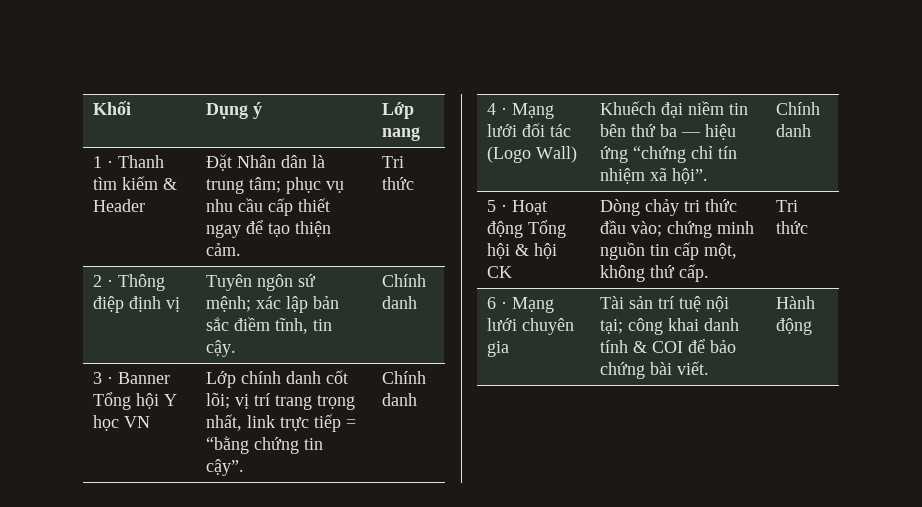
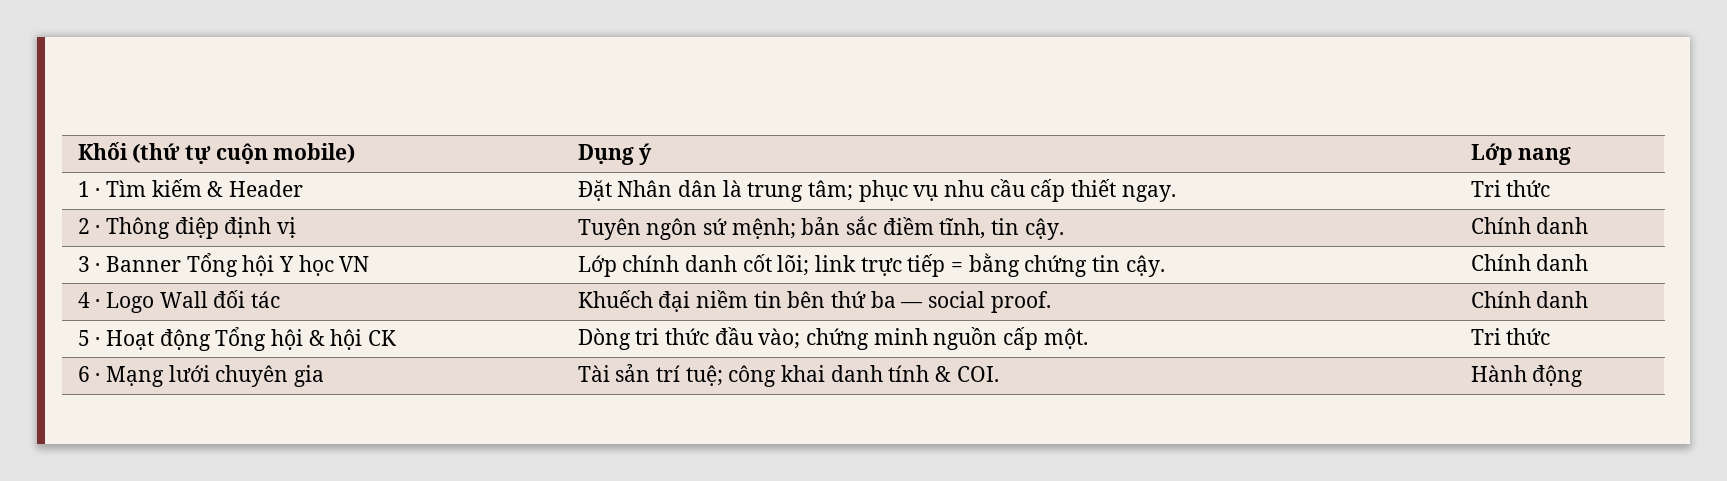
(132, 108) none -> [132,143,356,164] (thứ tự cuộn mobile)
[118,155,165,168] [93,177,118,190] Thanh tìm -> [105,180,146,197] Tìm
[206,220,332,238] [206,243,242,256] ngay để tạo thiện cảm. -> [1121,185,1176,202] ngay.
[256,296,309,313] xác lập -> (796, 228) none
[235,393,356,410] [206,414,243,431] vị trí trang trọng nhất, -> (810, 265) none
[206,436,250,454] “bằng -> [968,253,1020,277] bằng
[206,459,245,476] cậy”. -> [1125,255,1165,277] cậy.
[512,103,555,119] [487,124,518,137] Mạng lưới -> [105,291,208,313] Logo Wall
[487,146,578,163] (Logo Wall) -> (280, 299) none
[705,124,737,140] [600,146,738,163] [600,168,709,184] hiệu ứng “chứng chỉ tín nhiệm xã hội”. -> [927,291,1051,313] social proof.
[645,199,680,216] chảy -> (631, 339) none
[650,242,738,260] [600,264,710,282] tin cấp một, không thứ cấp. -> [1002,327,1088,350] cấp một.
[679,296,730,312] [600,319,624,334] tuệ nội tại; -> [685,365,723,386] tuệ;
[652,339,737,353] [600,361,710,379] COI để bảo chứng bài viết. -> [956,366,999,382] COI.

